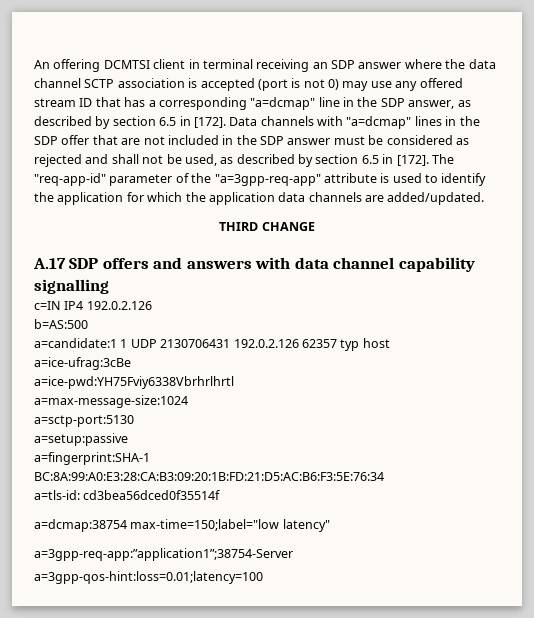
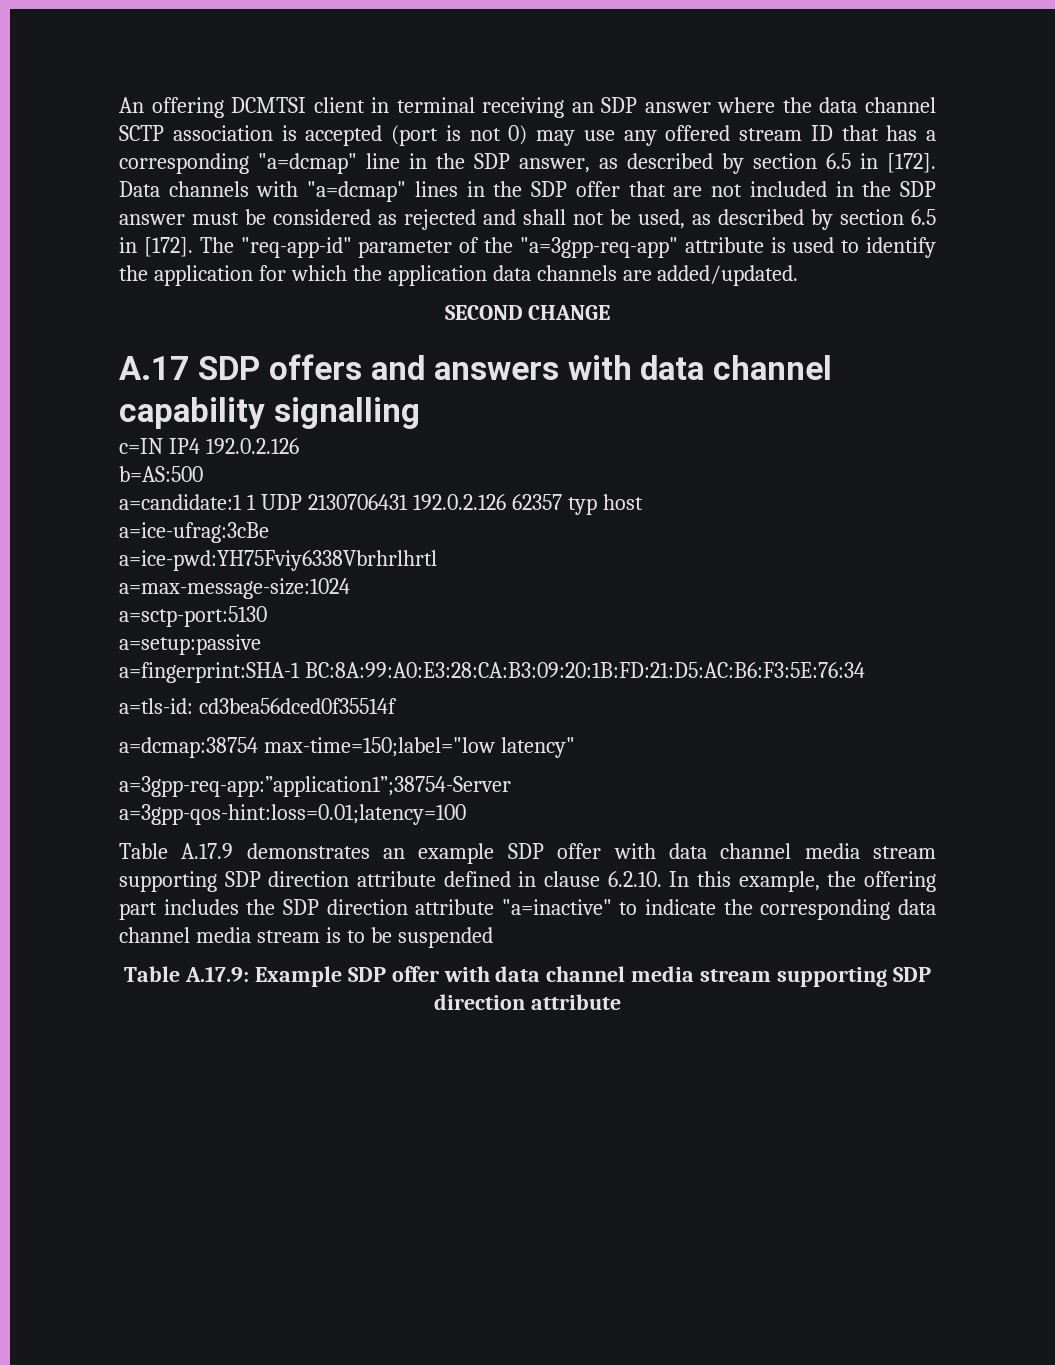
[219,222,259,231] THIRD -> [444,305,523,320] SECOND
(263, 577) none -> [119,843,936,864] [119,871,936,892] [119,899,936,920] [119,927,493,948] [123,966,932,987] [434,994,621,1010] // Table A.17.9 demonstrates an example SDP offer with data channel media stream supporting SDP direction attribute defined in clause 6.2.10. In this example, the offering part includes the SDP direction attribute "a=inactive" to indicate the corresponding data channel media stream is to be suspended // Table A.17.9: Example SDP offer with data channel media stream supporting SDP direction attribute

